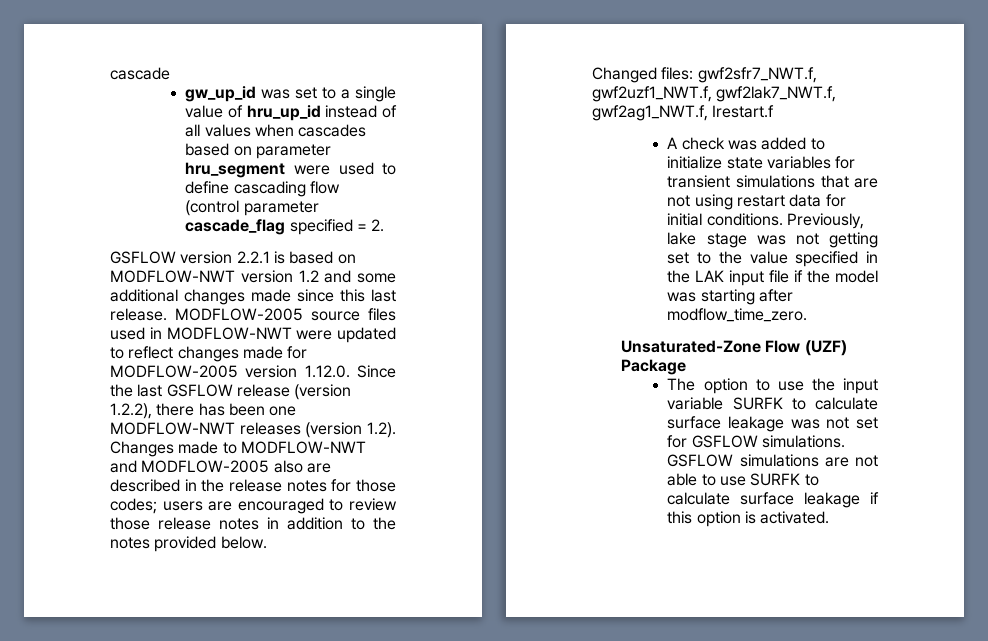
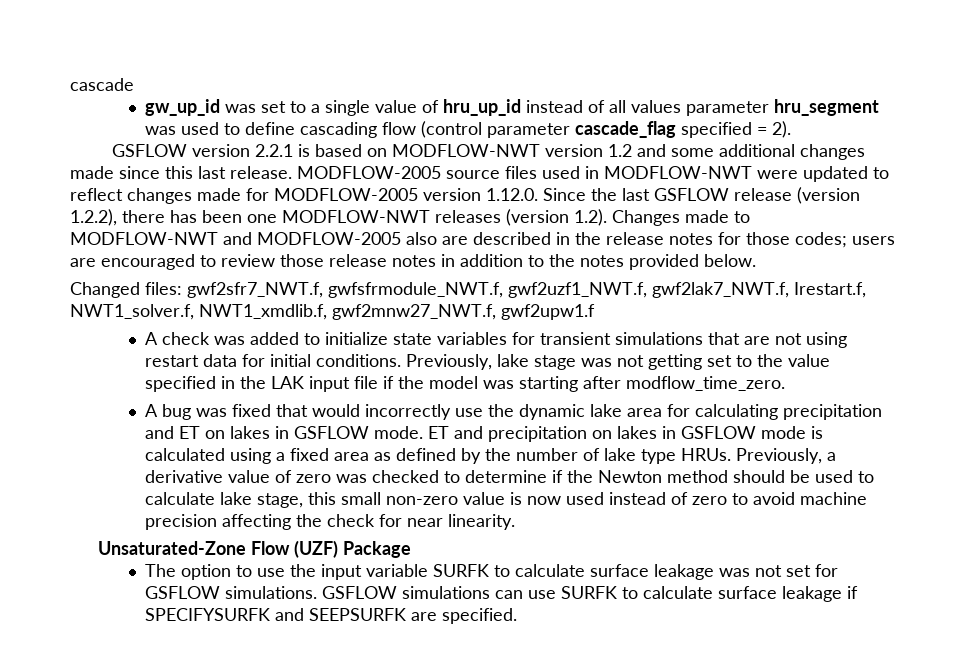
[255,124,367,137] [185,143,252,156] when cascades based on -> (682, 106) none
[293,165,330,175] were -> [145,126,177,135] was
[371,219,385,232] 2. -> [772,121,792,138] 2).
(817, 75) none -> [328,282,503,298] gwfsfrmodule_NWT.f,
[592,105,775,121] gwf2ag1_NWT.f, Irestart.f -> [794,282,866,298] [70,304,595,320] Irestart.f, NWT1_solver.f, NWT1_xmdlib.f, gwf2mnw27_NWT.f, gwf2upw1.f
(808, 315) none -> [145,404,883,420] [145,426,824,442] [145,448,837,464] [145,470,875,483] [145,492,868,508] [145,514,516,530] // A bug was fixed that would incorrectly use the dynamic lake area for calculating precipitation and ET on lakes in GSFLOW mode. ET and precipitation on lakes in GSFLOW mode is calculated using a fixed area as defined by the number of lake type HRUs. Previously, a derivative value of zero was checked to determine if the Newton method should be used to calculate lake stage, this small non-zero value is now used instead of zero to avoid machine precision affecting the check for near linearity.
[824,455,878,467] [667,473,716,486] are not able to -> [495,590,524,599] can
[667,511,830,527] this option is activated. -> [145,608,518,624] SPECIFYSURFK and SEEPSURFK are specified.

